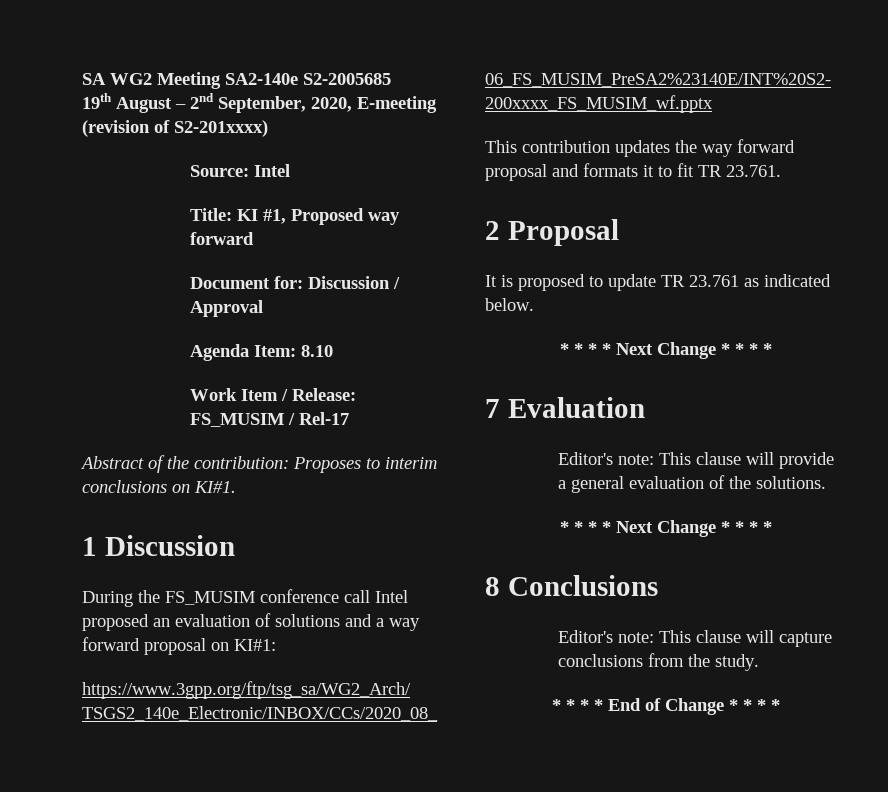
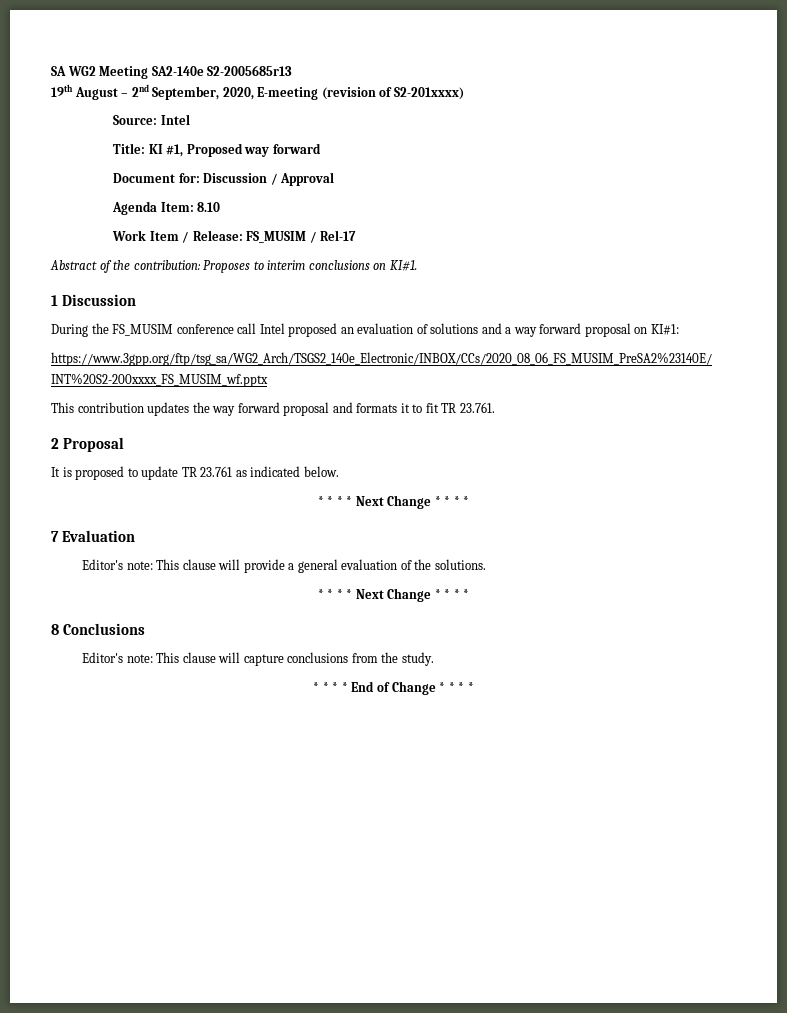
[303,73,391,85] S2-2005685 -> [207,65,293,76] S2-2005685r13

